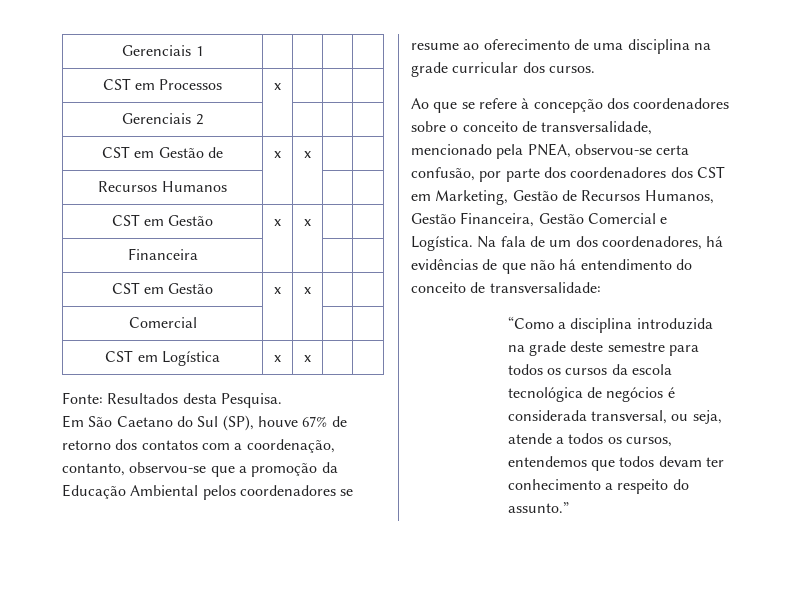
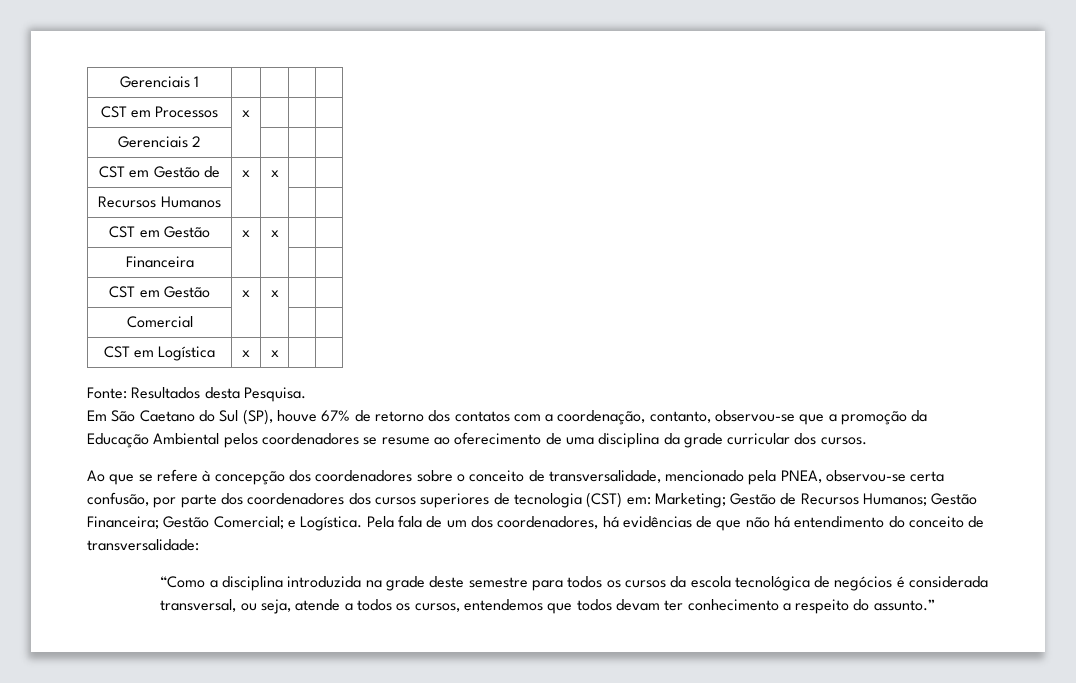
[693,43,711,50] na -> [663,433,680,445] da
[696,166,725,178] [411,190,714,205] [411,212,656,227] CST em Marketing, Gestão de Recursos Humanos, Gestão Financeira, Gestão Comercial -> [374,492,978,508] [87,516,284,529] cursos superiores de tecnologia (CST) em: Marketing; Gestão de Recursos Humanos; Gestão Financeira; Gestão Comercial;
[477,236,497,248] Na -> [366,516,394,528] Pela

